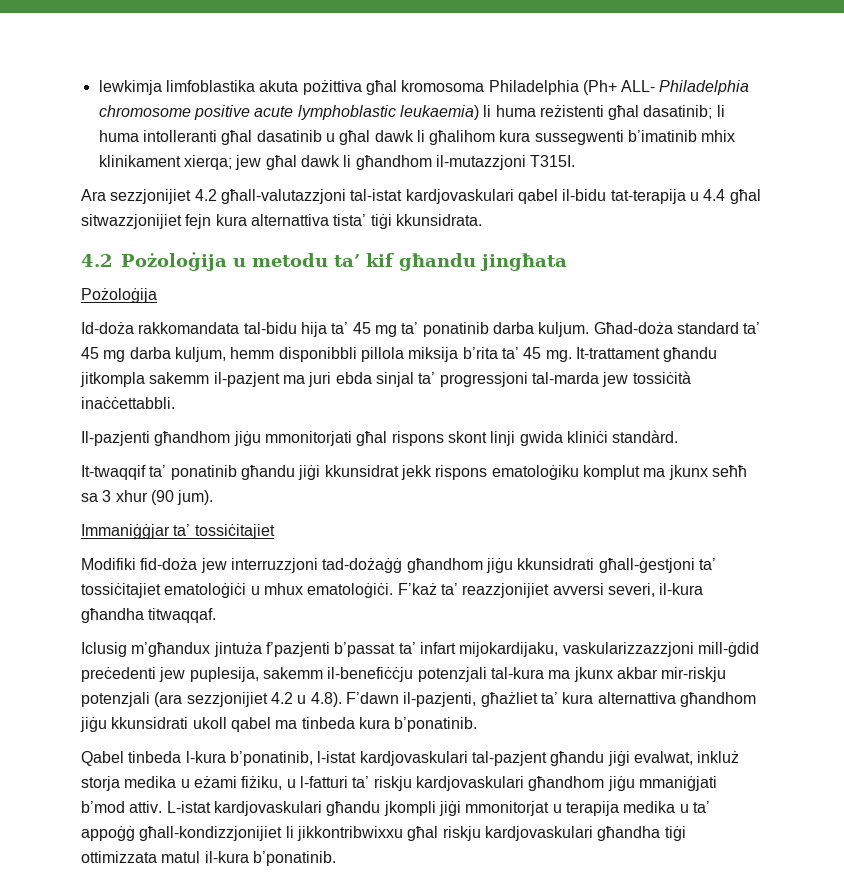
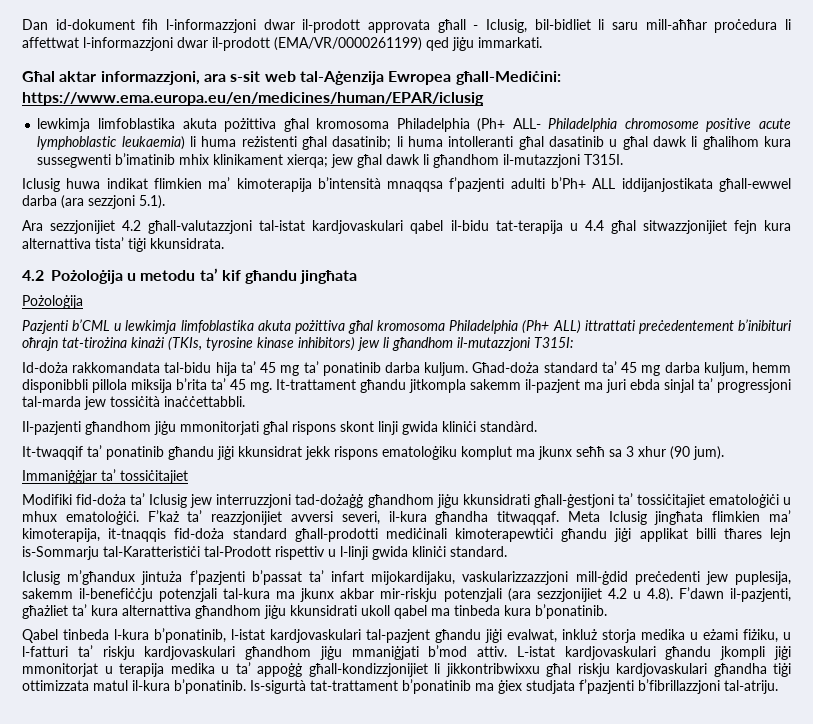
(98, 87) none -> [22,19,791,33] [22,37,542,51] [22,71,561,85] [22,92,484,106] Dan id-dokument fih l-informazzjoni dwar il-prodott approvata għall - Iclusig, bil-bidliet li saru mill-aħħar proċedura li affettwat l-informazzjoni dwar il-prodott (EMA/VR/0000261199) qed jiġu immarkati. // Għal aktar informazzjoni, ara s-sit web tal-Aġenzija Ewropea għall-Mediċini: https://www.ema.europa.eu/en/medicines/human/EPAR/iclusig //
(576, 161) none -> [22,177,791,192] [22,195,165,209] // Iclusig huwa indikat flimkien ma’ kimoterapija b’intensità mnaqqsa f’pazjenti adulti b’Ph+ ALL iddijanjostikata għall-ewwel darba (ara sezzjoni 5.1).
(157, 295) none -> [22,319,792,334] [22,337,573,351] // Pazjenti b’CML u lewkimja limfoblastika akuta pożittiva għal kromosoma Philadelphia (Ph+ ALL) ittrattati preċedentement b’inibituri oħrajn tat-tirożina kinażi (TKIs, tyrosine kinase inhibitors) jew li għandhom il-mutazzjoni T315I:
(198, 564) none -> [130,493,188,508] ta’ Iclusig
(217, 615) none -> [567,510,792,525] [22,528,791,542] [22,546,507,560] Meta Iclusig jingħata flimkien ma’ kimoterapija, it-tnaqqis fid-doża standard għall-prodotti mediċinali kimoterapewtiċi għandu jiġi applikat billi tħares lejn is-Sommarju tal-Karatteristiċi tal-Prodott rispettiv u l-linji gwida kliniċi standard.
(336, 858) none -> [250,679,778,694] Is-sigurtà tat-trattament b’ponatinib ma ġiex studjata f’pazjenti b’fibrillazzjoni tal-atriju.

